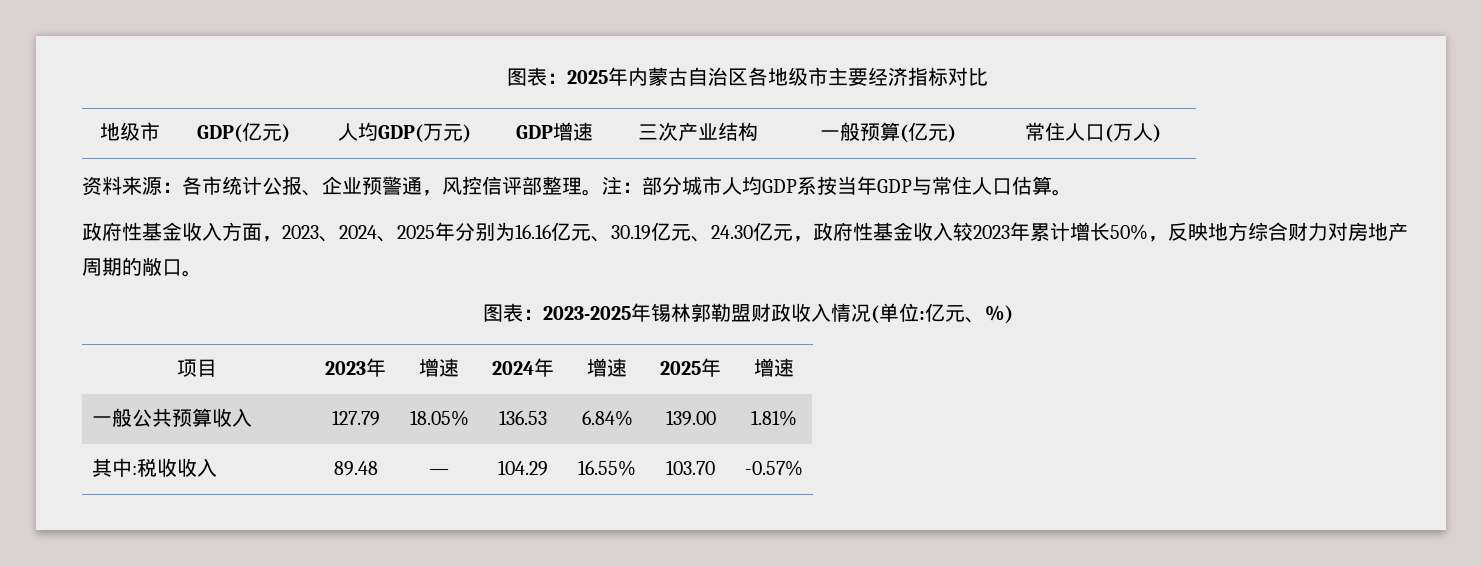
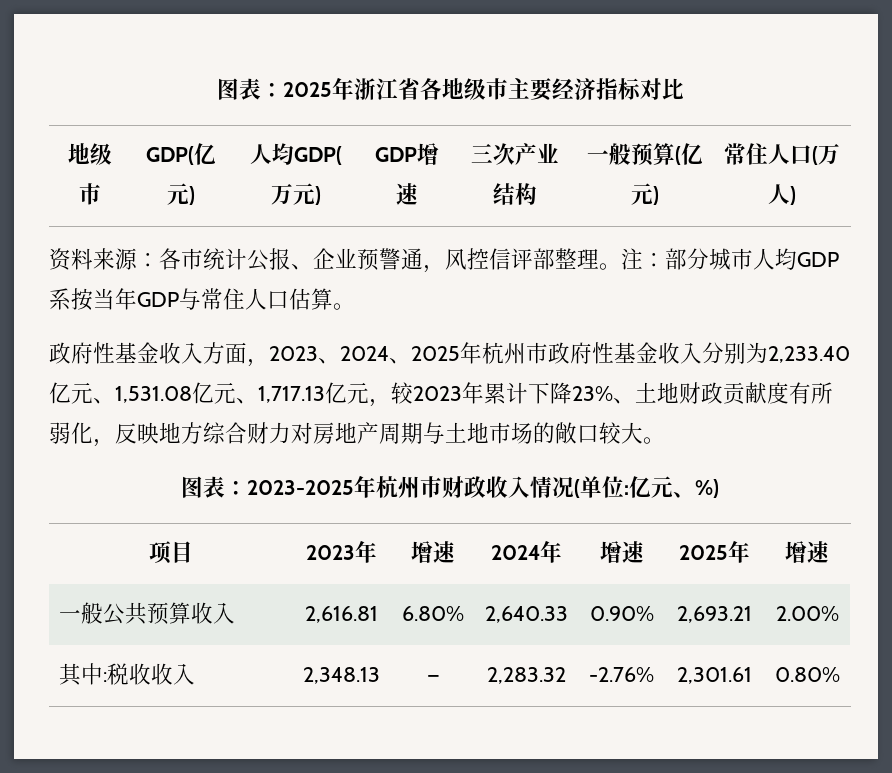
[628,67,748,86] 内蒙古自治区 -> [353,78,421,100] 浙江省
[455,222,1148,242] 分别为16.16亿元、30.19亿元、24.30亿元，政府性基金收入较2023年累计增长50% -> [482,342,850,364] [49,382,833,407] [49,422,93,444] 杭州市政府性基金收入分别为2,233.40亿元、1,531.08亿元、1,717.13亿元，较2023年累计下降23%、土地财政贡献度有所弱化
[122,257,182,276] 的敞口 -> [423,422,643,444] 与土地市场的敞口较大
[650,303,751,322] 锡林郭勒盟 -> [376,476,442,498] 杭州市
[331,410,380,426] [409,410,469,426] [499,410,547,425] [581,410,633,426] [665,410,716,426] [750,410,797,426] 127.79 | 18.05% | 136.53 | 6.84% | 139.00 | 1.81% -> [305,606,378,623] [402,606,464,621] [485,606,568,623] [589,606,654,621] [676,606,752,623] [775,606,839,621] 2,616.81 | 6.80% | 2,640.33 | 0.90% | 2,693.21 | 2.00%
[333,461,378,476] 89.48 -> [303,667,380,684] 2,348.13
[498,460,548,476] [578,460,636,476] [666,460,715,475] [744,460,803,476] 104.29 | 16.55% | 103.70 | -0.57% -> [487,667,566,684] [589,667,654,682] [676,667,752,684] [774,667,840,682] 2,283.32 | -2.76% | 2,301.61 | 0.80%

